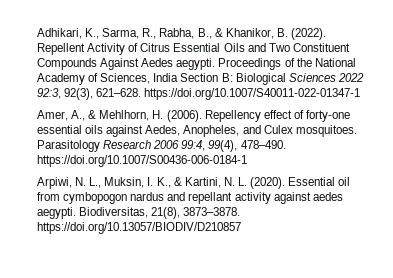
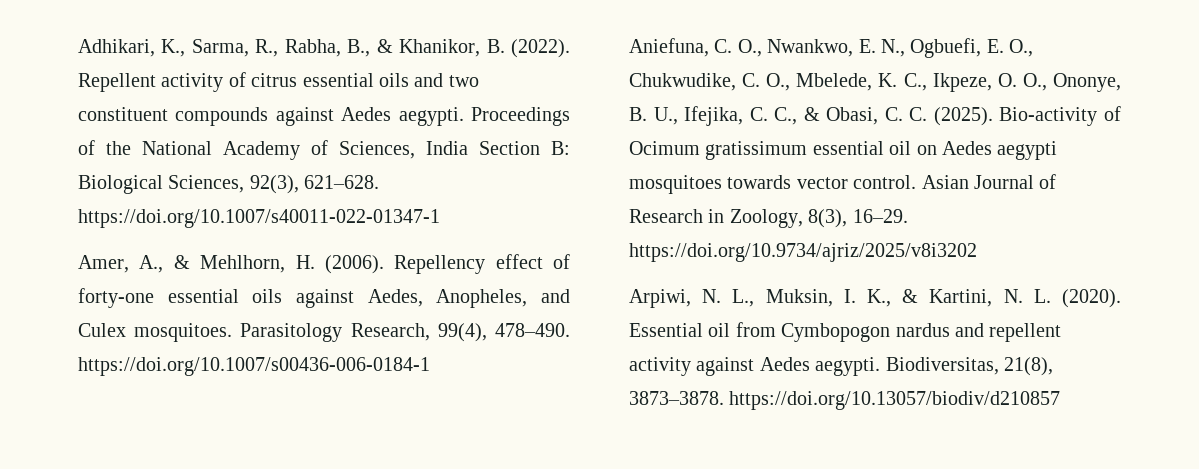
[87,43,350,55] [37,58,140,70] Activity of Citrus Essential Oils and Two Constituent Compounds Against -> [161,72,479,92] [78,107,334,126] activity of citrus essential oils and two constituent compounds against
[288,73,364,82] [37,88,61,99] Sciences 2022 92:3, -> [168,175,245,193] Sciences,
[144,88,361,100] https://doi.org/10.1007/S40011-022-01347-1 -> [78,209,440,228] https://doi.org/10.1007/s40011-022-01347-1
[103,140,286,152] [37,155,247,167] Research 2006 99:4, 99(4), 478–490. https://doi.org/10.1007/S00436-006-0184-1 -> [350,323,570,342] [78,357,430,376] [629,38,1034,58] [629,73,1121,92] [629,106,1121,126] [629,141,1058,160] [629,174,1057,194] [629,209,908,228] [629,243,977,262] Research, 99(4), 478–490. https://doi.org/10.1007/s00436-006-0184-1 // Aniefuna, C. O., Nwankwo, E. N., Ogbuefi, E. O., Chukwudike, C. O., Mbelede, K. C., Ikpeze, O. O., Ononye, B. U., Ifejika, C. C., & Obasi, C. C. (2025). Bio-activity of Ocimum gratissimum essential oil on Aedes aegypti mosquitoes towards vector control. Asian Journal of Research in Zoology, 8(3), 16–29. https://doi.org/10.9734/ajriz/2025/v8i3202
[63,192,128,204] cymbopogon -> [781,323,891,342] Cymbopogon
[188,192,233,204] repellant -> [989,323,1062,342] repellent
[312,192,343,201] aedes -> [759,357,810,371] Aedes
[37,222,241,234] https://doi.org/10.13057/BIODIV/D210857 -> [729,391,1061,410] https://doi.org/10.13057/biodiv/d210857

